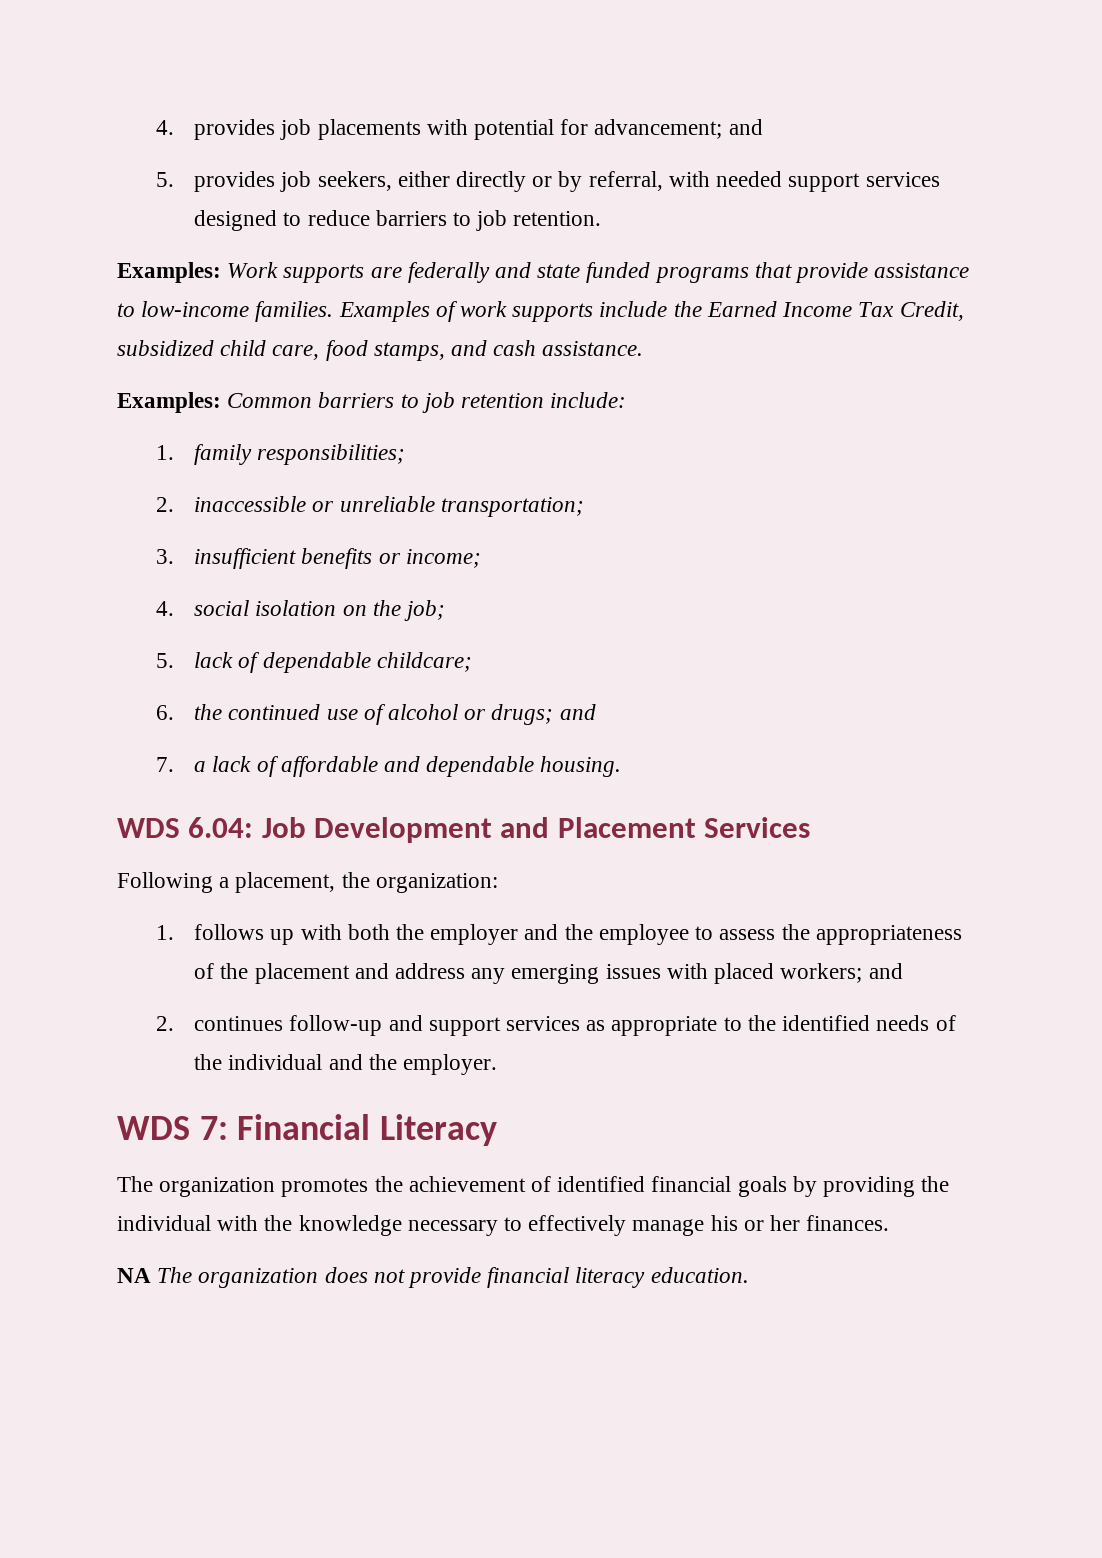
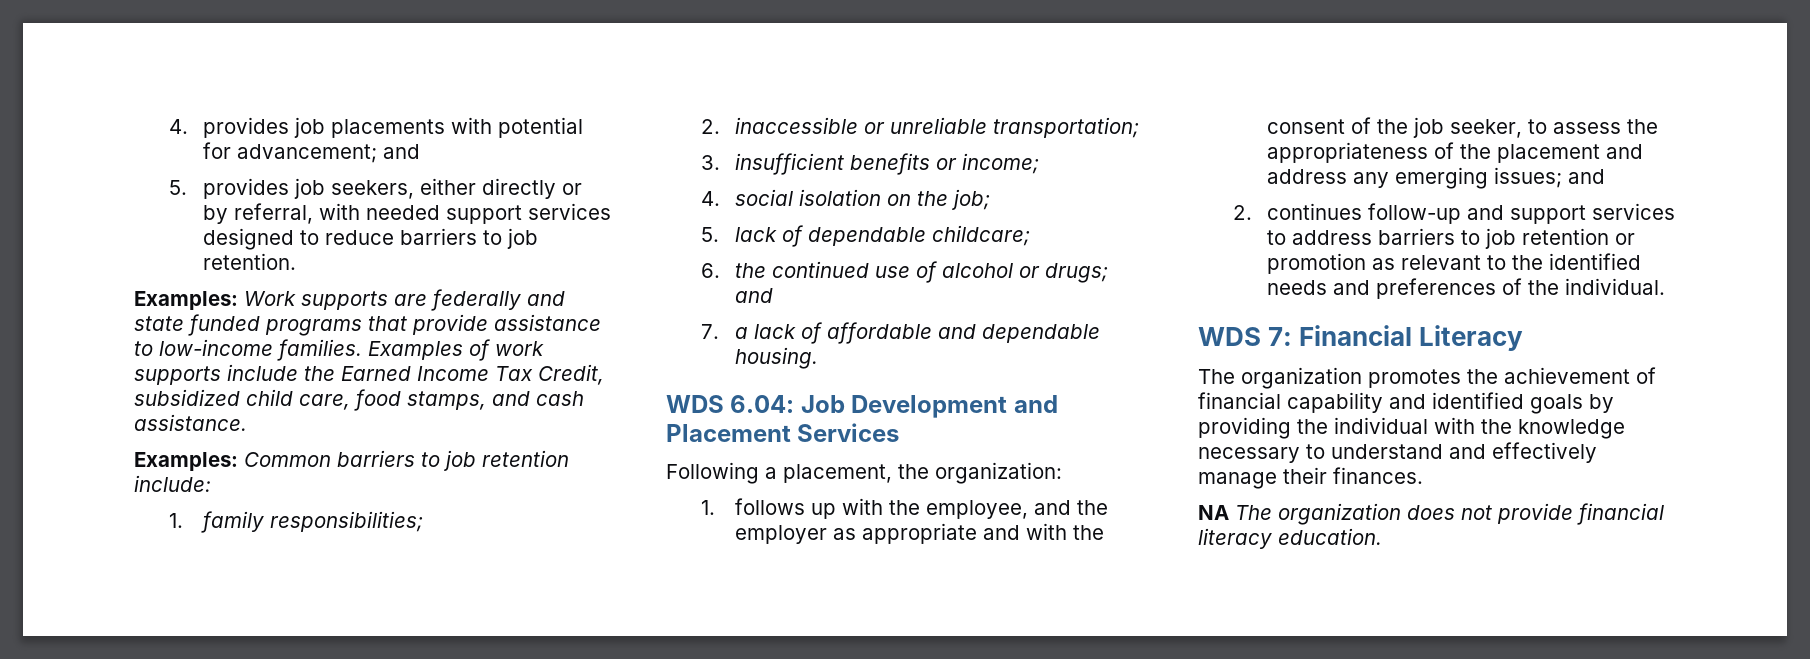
[347,924,689,945] both the employer and the employee -> [889,500,1109,519] [735,523,1105,544] [1267,117,1523,138] the employee, and the employer as appropriate and with the consent of the job seeker,
[605,963,863,984] issues with placed workers; -> [1494,167,1563,188] issues;
[586,1015,956,1036] [194,1054,498,1075] as appropriate to the identified needs of the individual and the employer. -> [1267,228,1636,249] [1267,253,1642,274] [1267,278,1666,299] to address barriers to job retention or promotion as relevant to the identified needs and preferences of the individual.
[557,1176,732,1192] identified financial -> [1198,392,1524,413] financial capability and identified
[528,1215,801,1236] effectively manage his or her -> [1331,442,1597,463] [1198,467,1327,489] understand and effectively manage their

